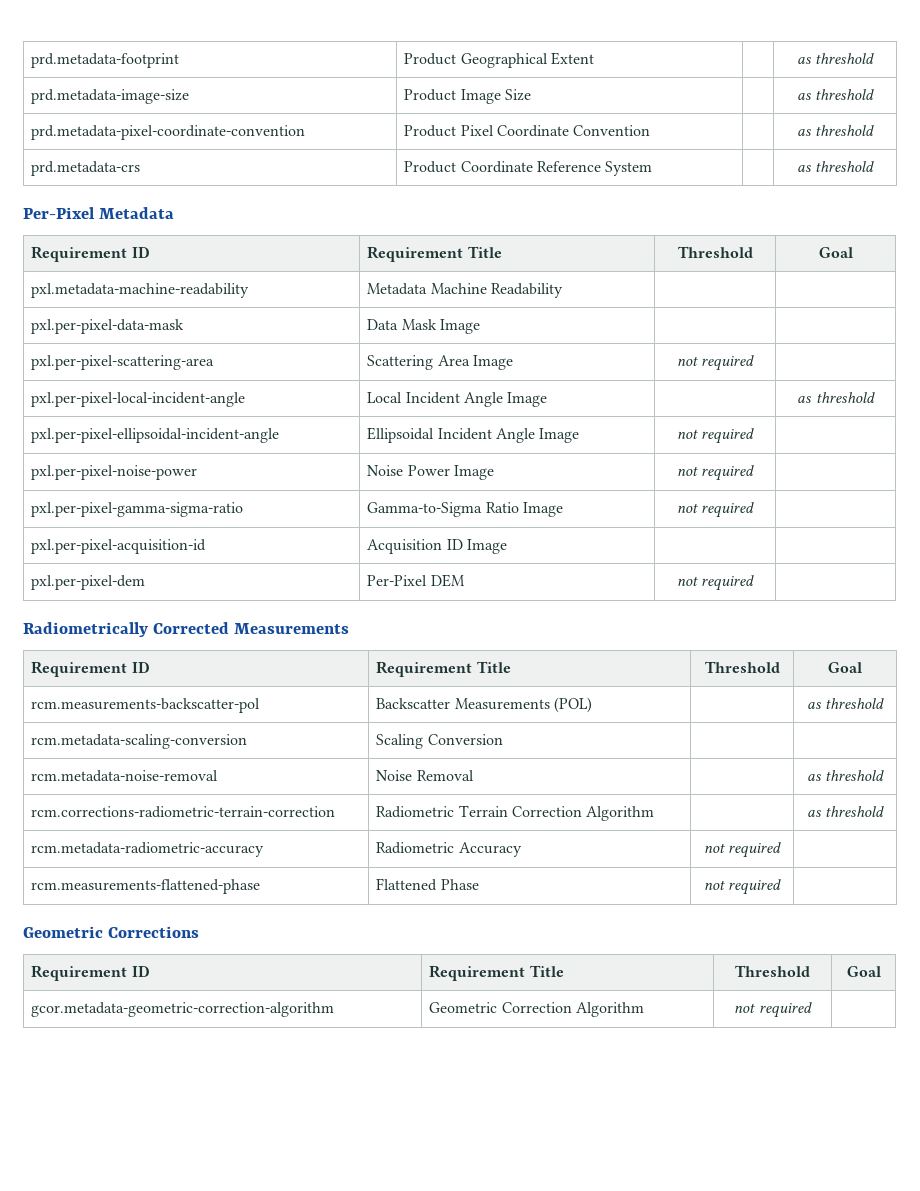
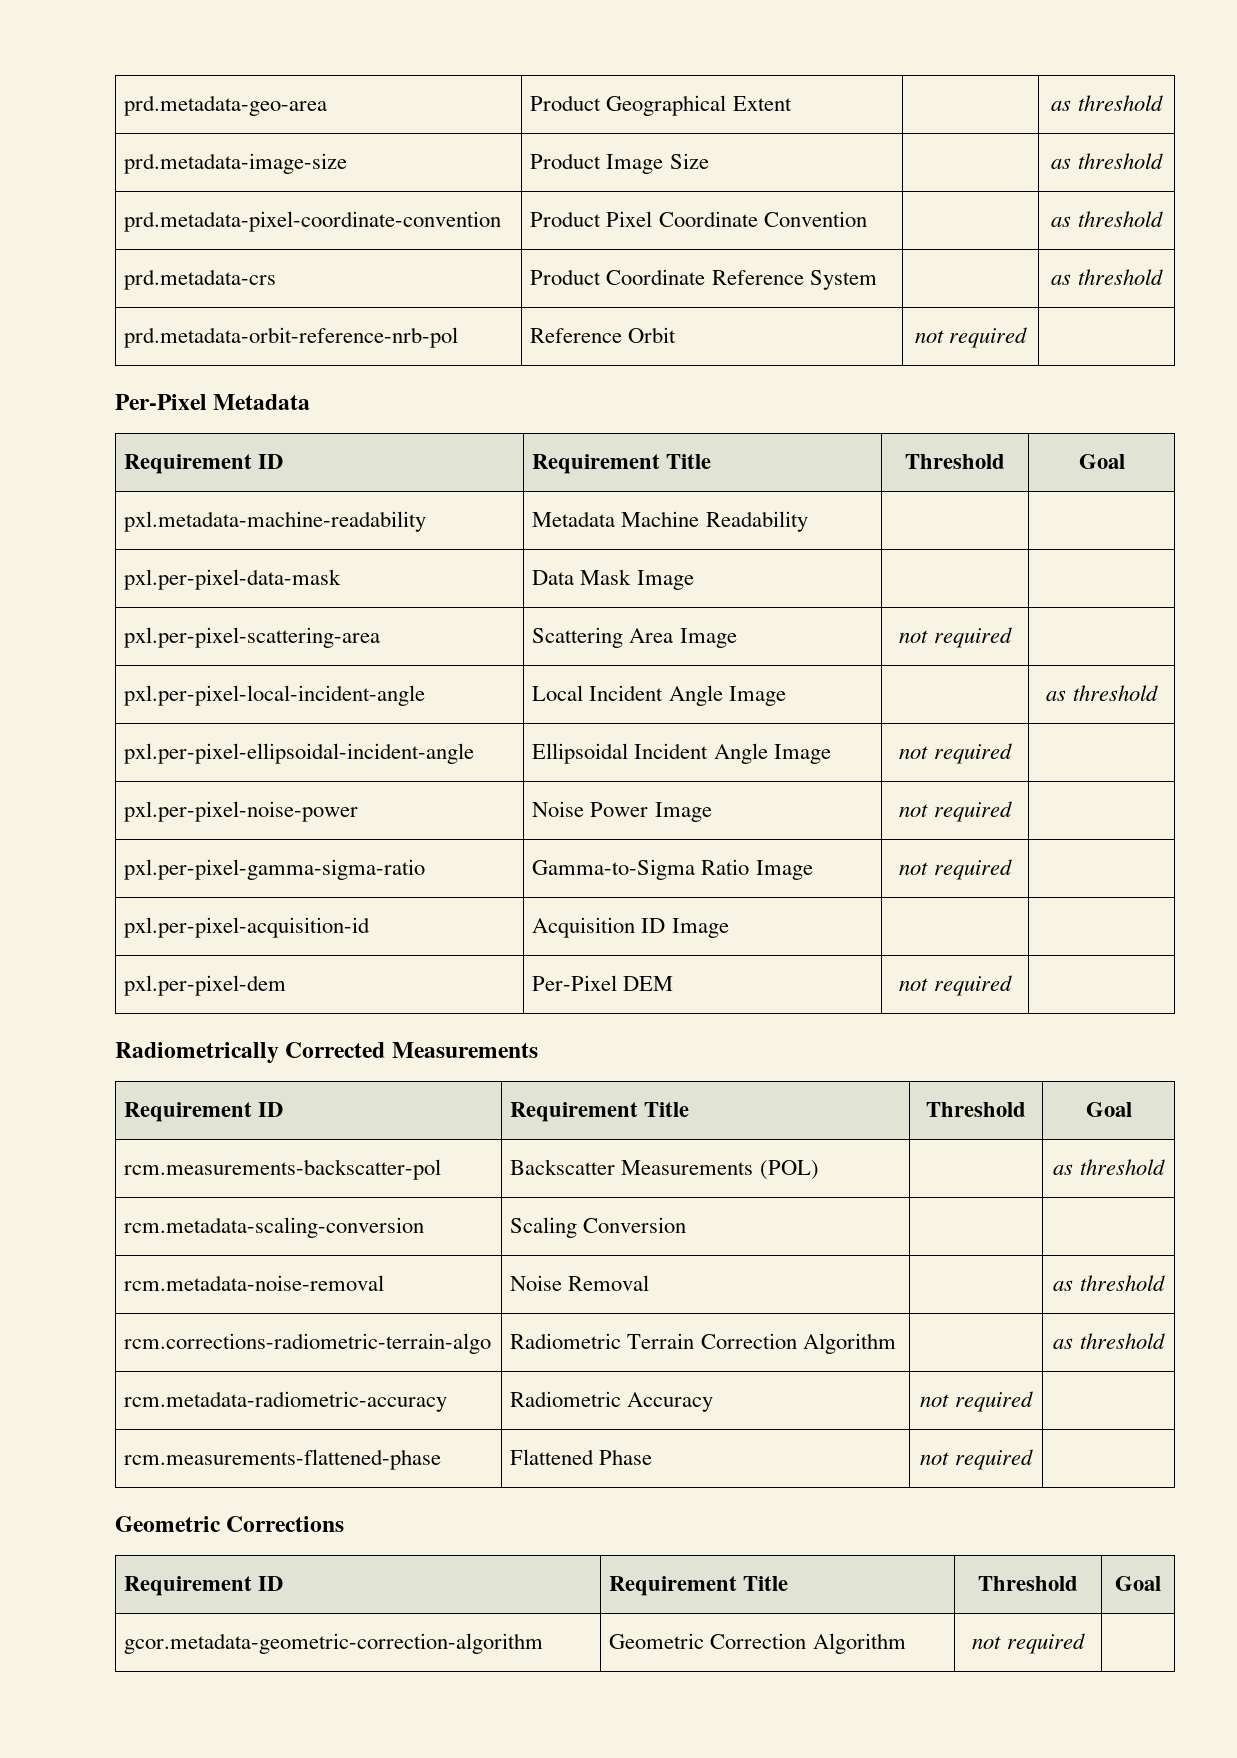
[31,53,180,68] prd.metadata-footprint -> [124,95,328,116] prd.metadata-geo-area
(875, 166) none -> [124,327,459,348] [530,327,677,343] [914,327,1028,348] // prd.metadata-orbit-reference-nrb-pol | Reference Orbit | not required |
[31,806,336,818] rcm.corrections-radiometric-terrain-correction -> [124,1333,492,1354] rcm.corrections-radiometric-terrain-algo

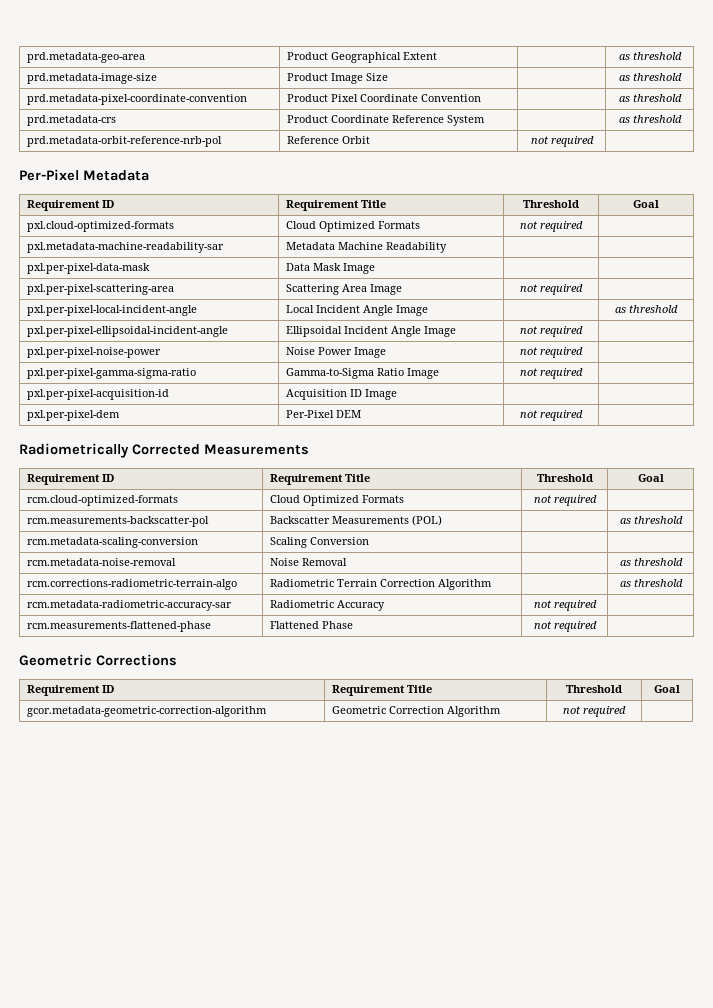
[124,511,427,532] pxl.metadata-machine-readability -> [26,221,174,232] [285,221,420,232] [520,221,583,232] [26,242,224,253] pxl.cloud-optimized-formats | Cloud Optimized Formats | not required | // pxl.metadata-machine-readability-sar
(1132, 1109) none -> [26,495,178,506] [269,495,404,506] [533,495,597,506] // rcm.cloud-optimized-formats | Cloud Optimized Formats | not required |
[124,1391,448,1412] rcm.metadata-radiometric-accuracy -> [26,600,232,611] rcm.metadata-radiometric-accuracy-sar

